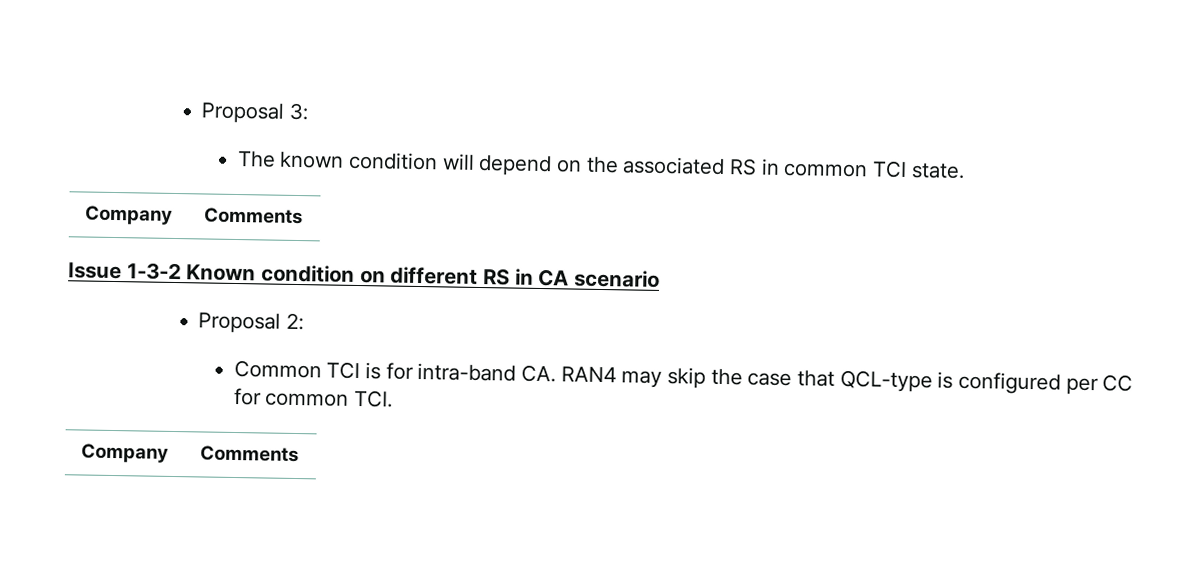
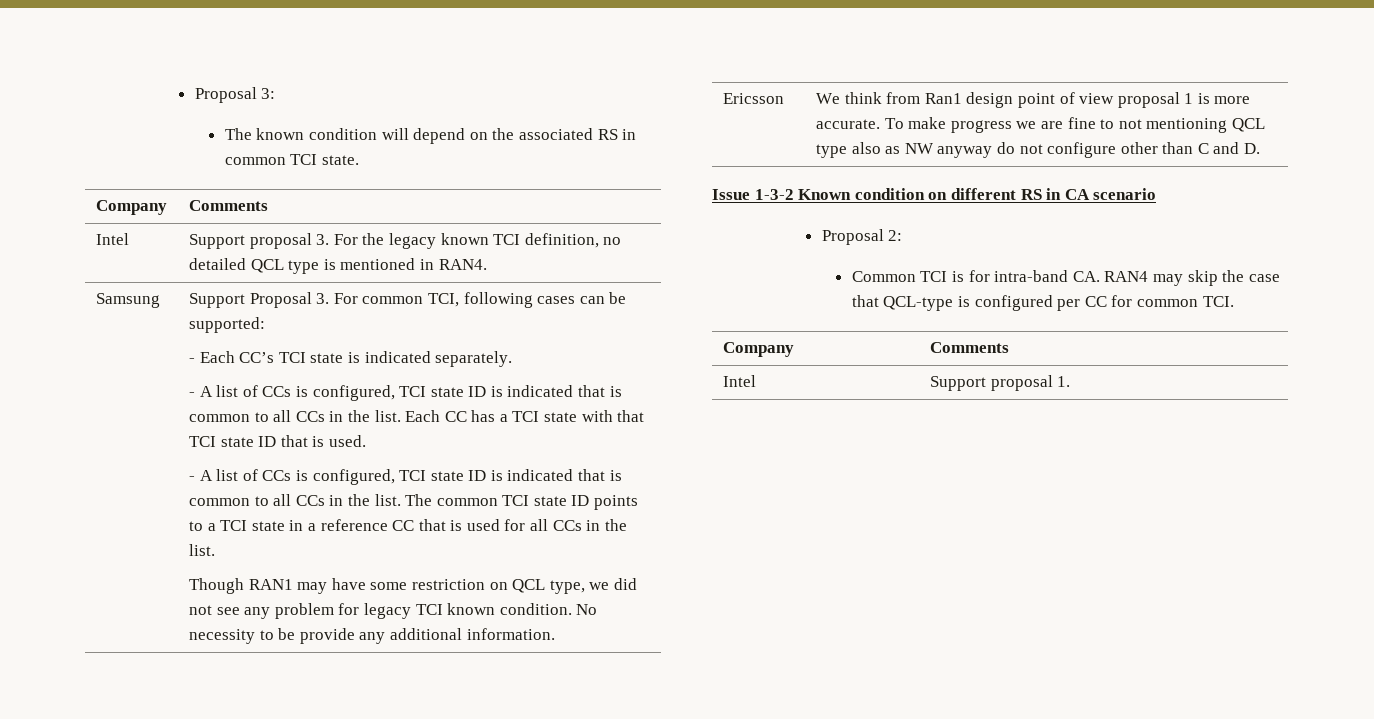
(303, 216) none -> [95,233,129,245] [188,233,622,249] [188,258,487,274] [95,293,160,308] [188,292,627,308] [188,317,265,333] [188,351,513,367] [188,385,622,401] [188,410,645,422] [188,435,366,447] [188,469,622,485] [188,494,639,510] [188,519,627,531] [188,544,215,556] [188,578,637,594] [188,603,598,619] [188,628,555,644] [722,93,784,104] [815,92,1251,108] [815,117,1265,133] [815,142,1261,158] // Intel | Support proposal 3. For the legacy known TCI definition, no detailed QCL type is mentioned in RAN4. // Samsung | Support Proposal 3. For common TCI, following cases can be supported: // - Each CC’s TCI state is indicated separately. // - A list of CCs is configured, TCI state ID is indicated that is common to all CCs in the list. Each CC has a TCI state with that TCI state ID that is used. // - A list of CCs is configured, TCI state ID is indicated that is common to all CCs in the list. The common TCI state ID points to a TCI state in a reference CC that is used for all CCs in the list. // Though RAN1 may have some restriction on QCL type, we did not see any problem for legacy TCI known condition. No necessity to be provide any additional information. // Ericsson | We think from Ran1 design point of view proposal 1 is more accurate. To make progress we are fine to not mentioning QCL type also as NW anyway do not configure other than C and D.
(299, 454) none -> [722,375,756,387] [929,375,1071,391] // Intel | Support proposal 1.

